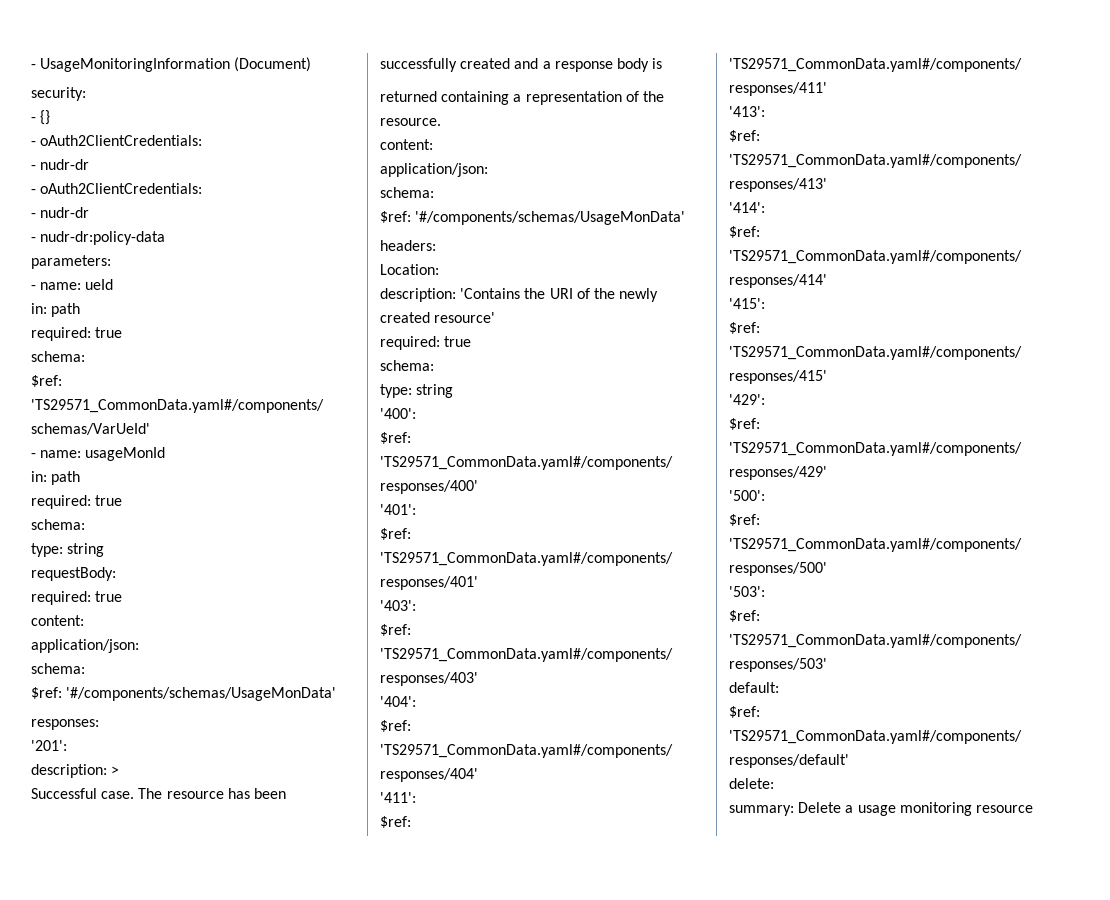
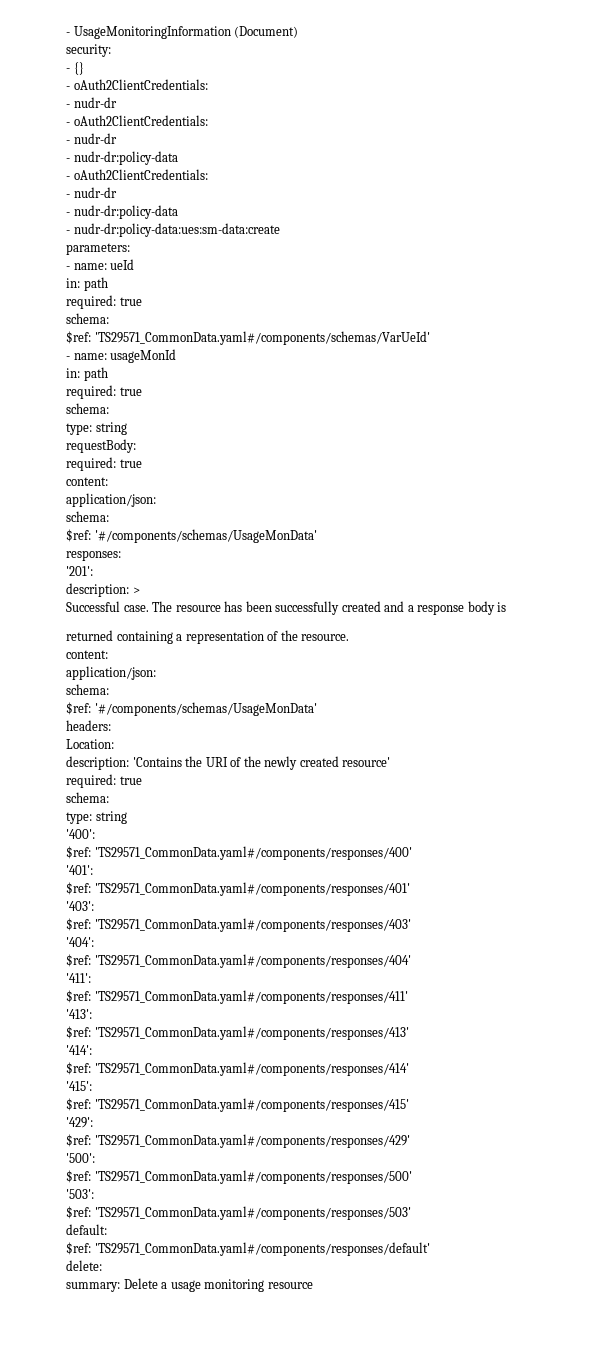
(166, 238) none -> [66,169,208,180] [66,187,117,198] [66,205,178,219] [66,223,280,237] // - oAuth2ClientCredentials: // - nudr-dr // - nudr-dr:policy-data // - nudr-dr:policy-data:ues:sm-data:create

